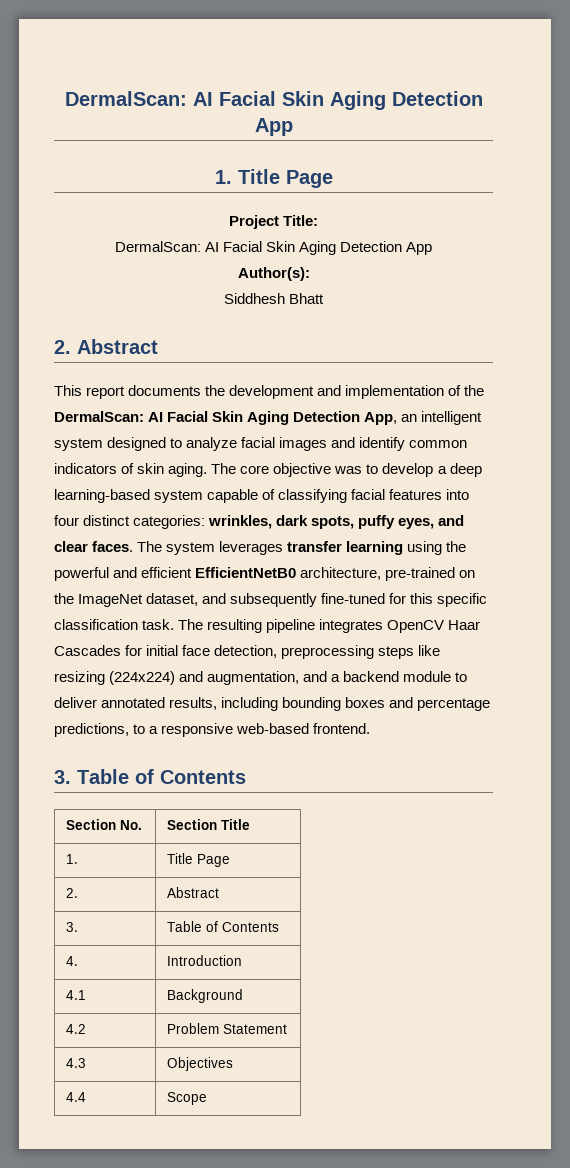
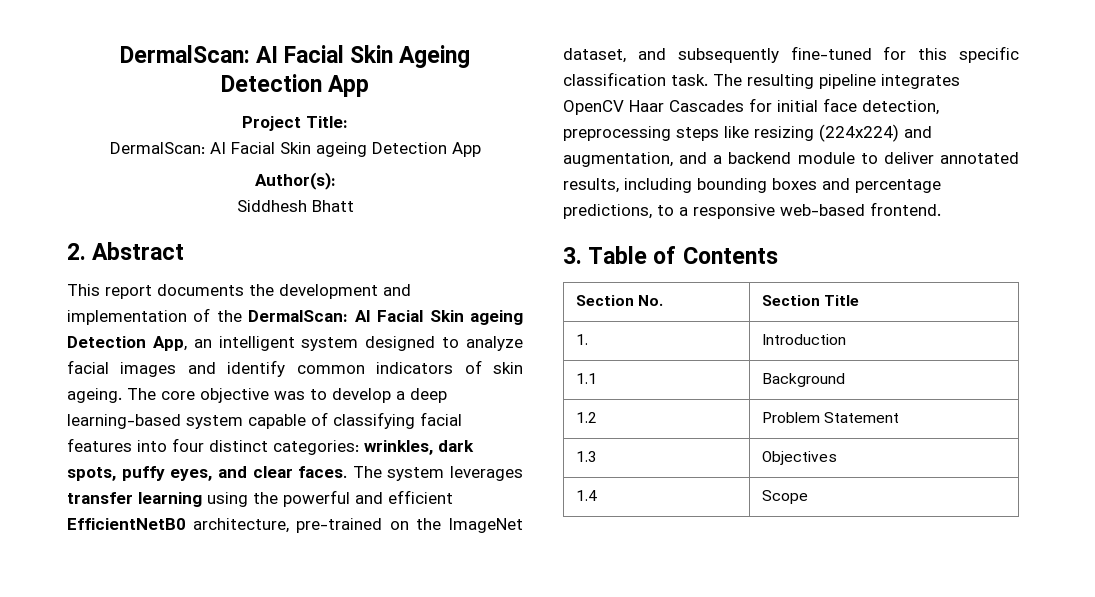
[64,91,483,110] [254,118,293,136] [214,169,333,188] DermalScan: AI Facial Skin Aging Detection App // 1. Title Page -> [119,45,471,68] [220,74,370,97] DermalScan: AI Facial Skin Ageing Detection App
[299,241,337,255] Aging -> [315,142,367,157] ageing
[247,411,290,425] Aging -> [470,310,523,325] ageing
[168,463,208,477] aging. -> [67,388,122,403] ageing.
[166,853,230,867] [65,888,78,898] [166,887,219,898] [65,922,78,932] [166,921,279,932] [65,956,78,966] | Title Page // 2. | Abstract // 3. | Table of Contents // 4. -> (588, 339) none
[65,990,86,1000] 4.1 -> [575,373,597,384] 1.1
[65,1024,86,1034] 4.2 -> [575,412,597,423] 1.2
[65,1058,86,1068] 4.3 -> [575,451,597,462] 1.3
[65,1092,86,1102] 4.4 -> [575,490,597,501] 1.4

